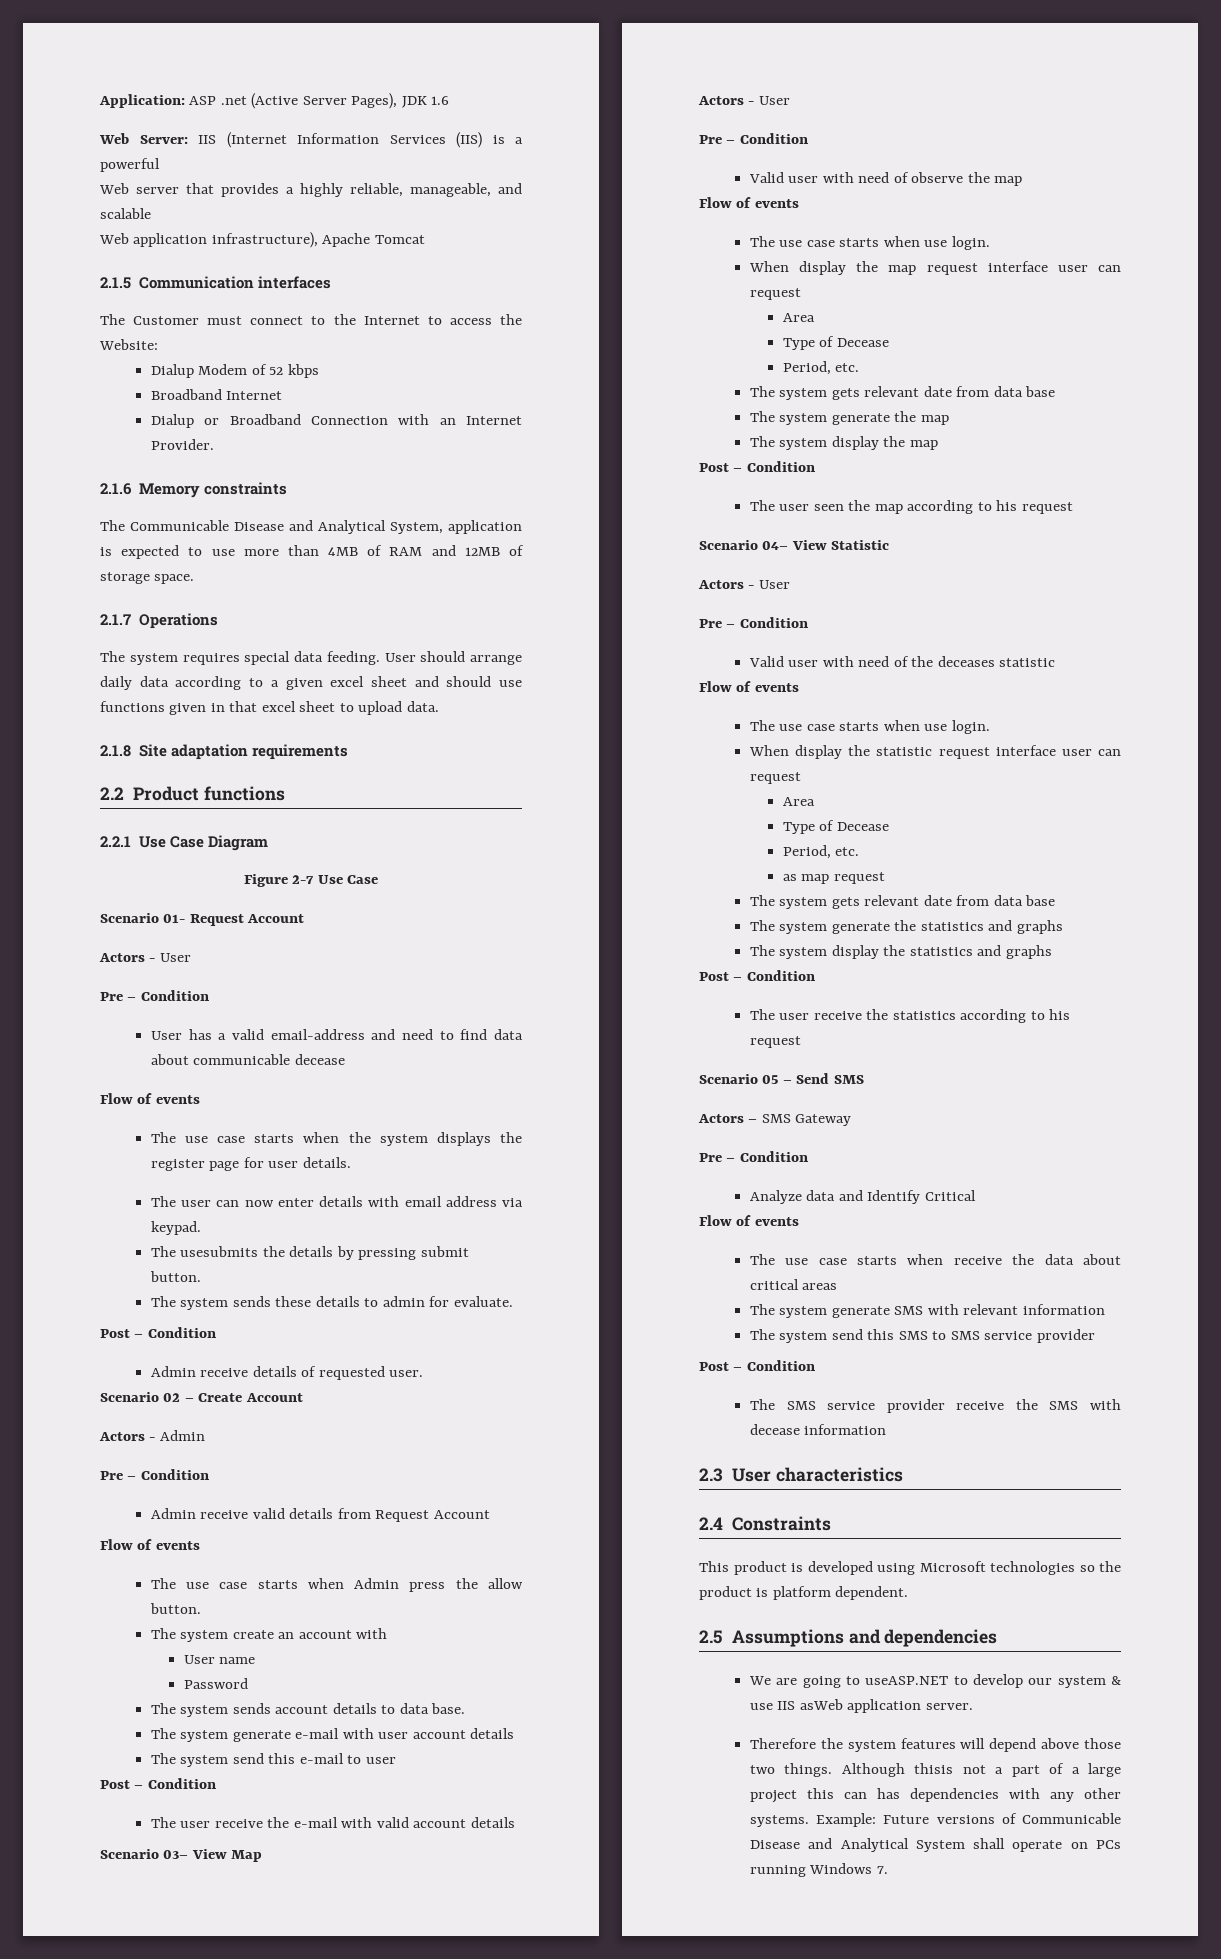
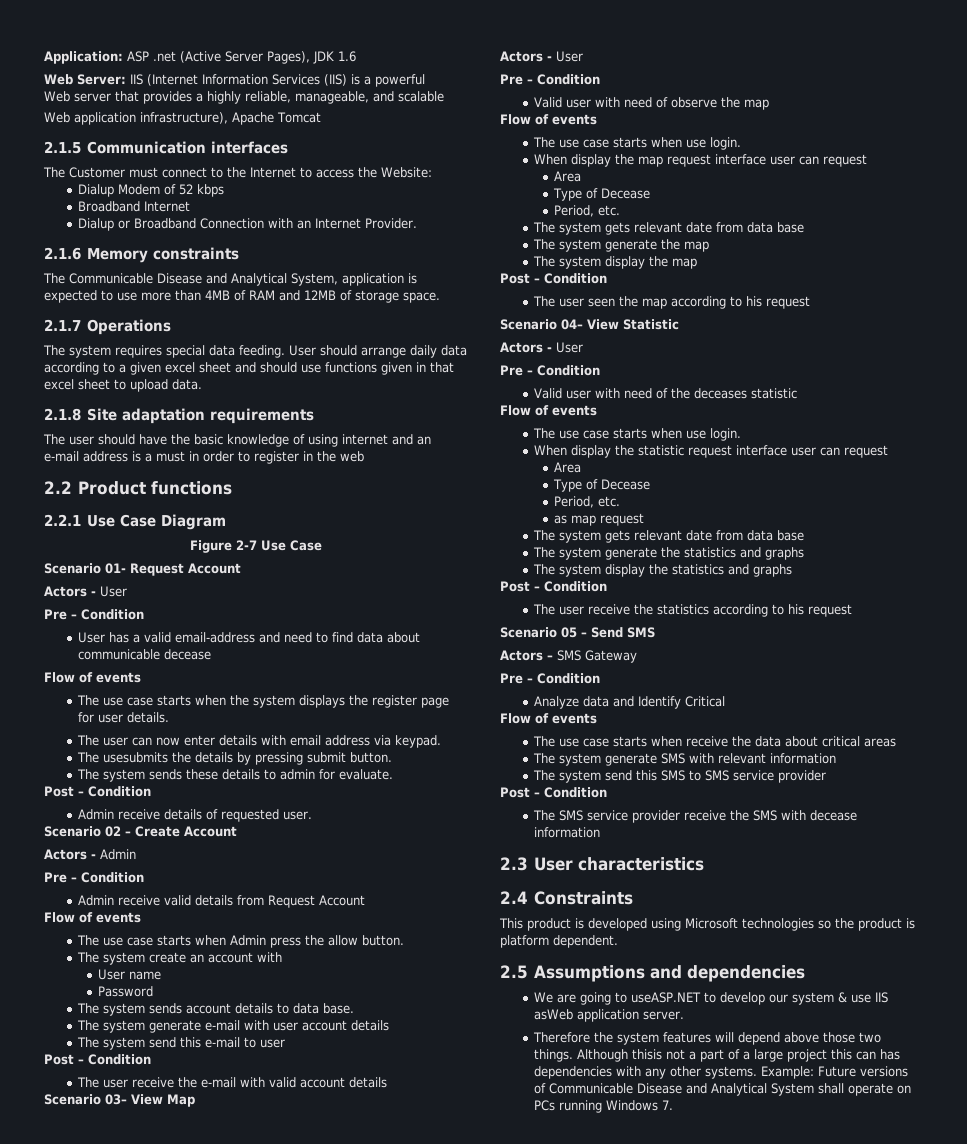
(349, 752) none -> [43,434,431,447] [44,451,364,464] // The user should have the basic knowledge of using internet and an e-mail address is a must in order to register in the web

